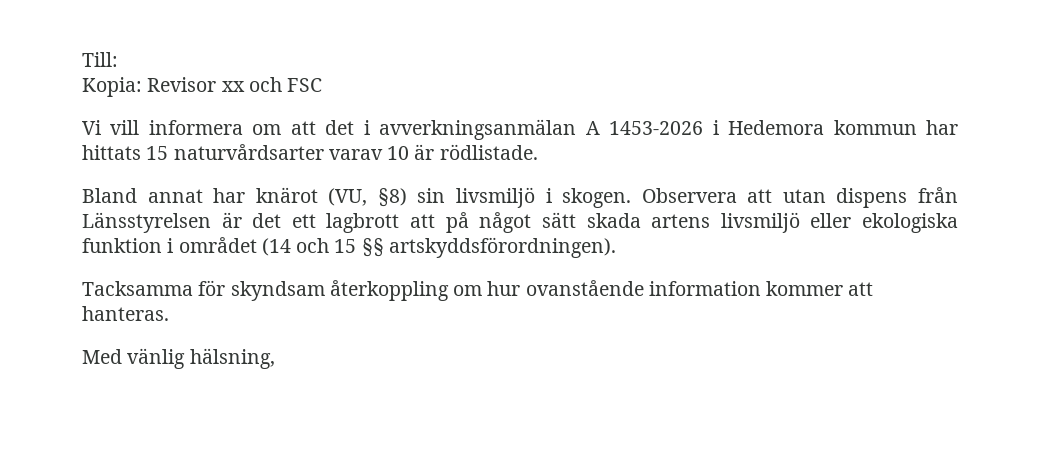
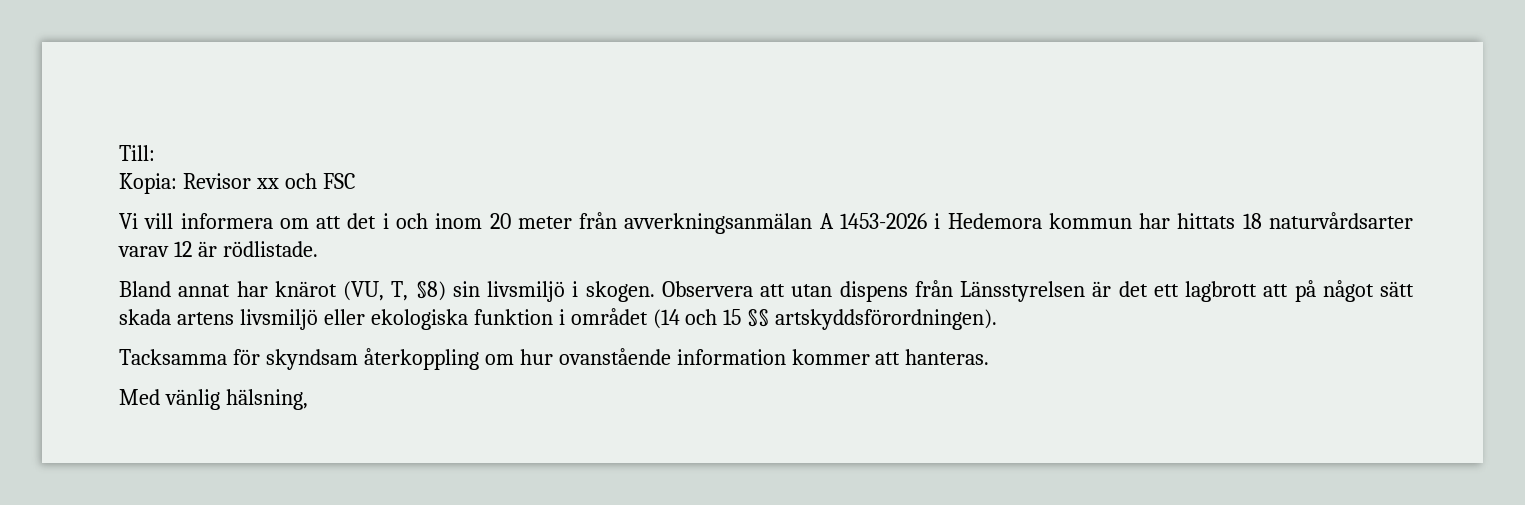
(370, 127) none -> [395,212,618,229] och inom 20 meter från
[146,146,169,160] 15 -> [1242,213,1262,229] 18
[387,146,410,160] 10 -> [173,241,192,257] 12
(368, 197) none -> [391,281,409,301] T,

